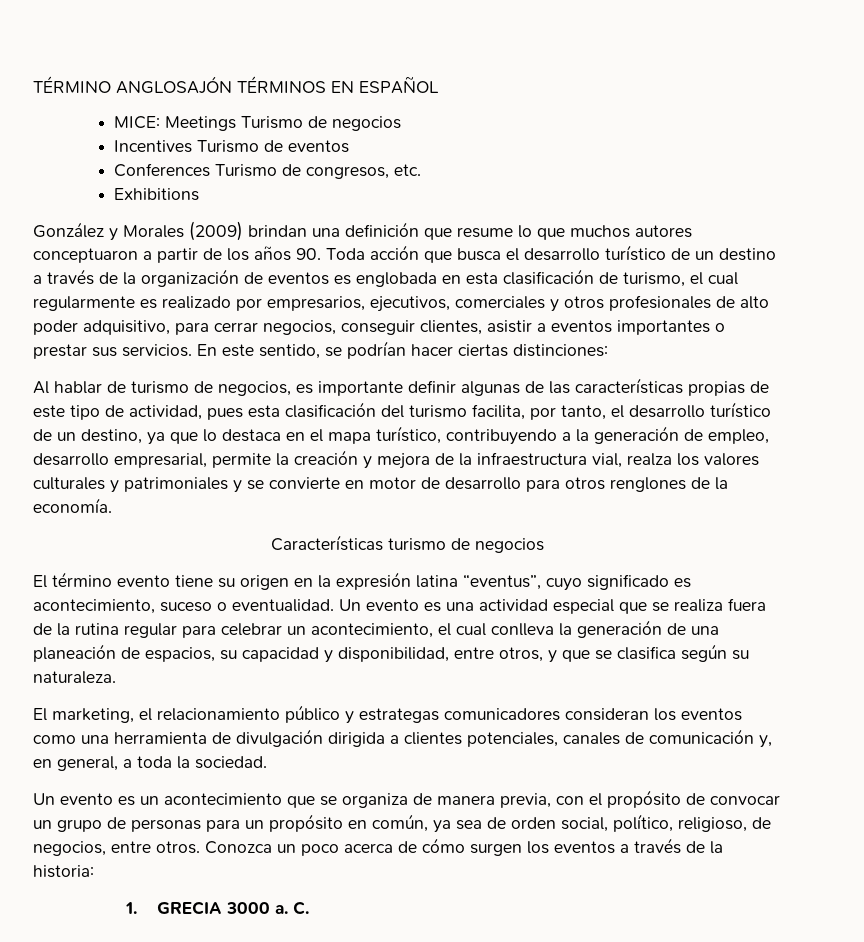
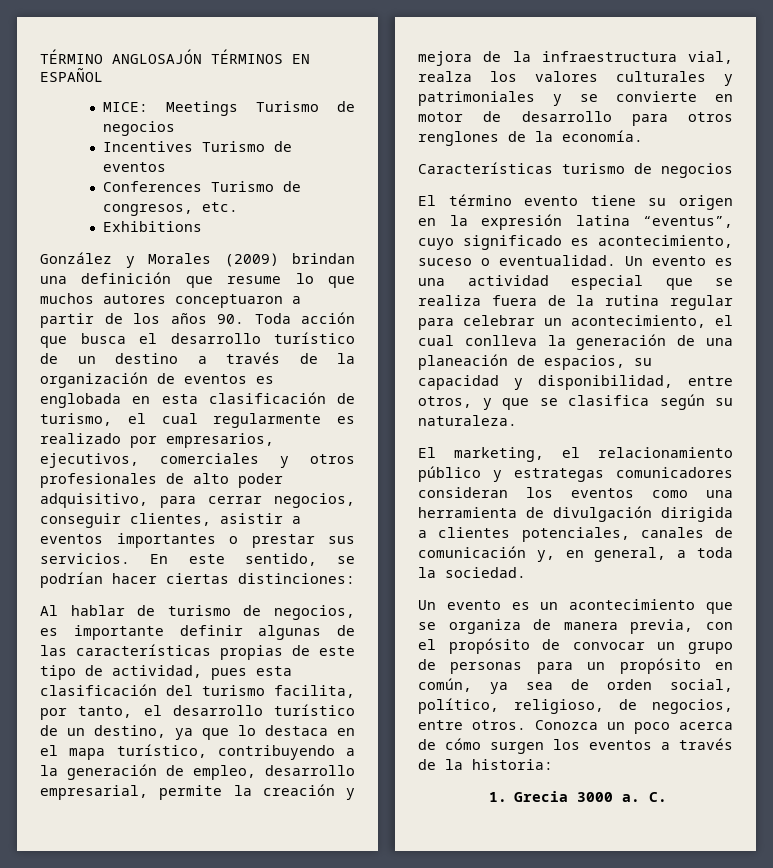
[157,901,223,915] GRECIA -> [513,791,568,802] Grecia

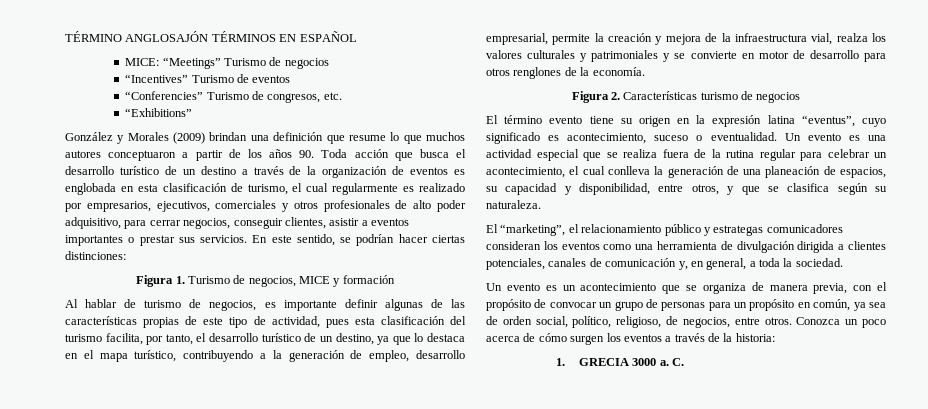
[166,101,239,116] Meetings -> [162,57,221,69] “Meetings”
[103,141,194,152] Incentives -> [125,74,189,83] “Incentives”
[103,181,203,192] Conferences -> [125,91,204,100] “Conferencies”
[103,221,203,232] Exhibitions -> [125,108,193,117] “Exhibitions”
(355, 578) none -> [136,275,395,287] // Figura 1. Turismo de negocios, MICE y formación
(643, 136) none -> [571,91,620,103] Figura 2.
[454,447,544,462] marketing, -> [500,224,566,236] “marketing”,
[513,791,568,802] Grecia -> [578,358,629,366] GRECIA

